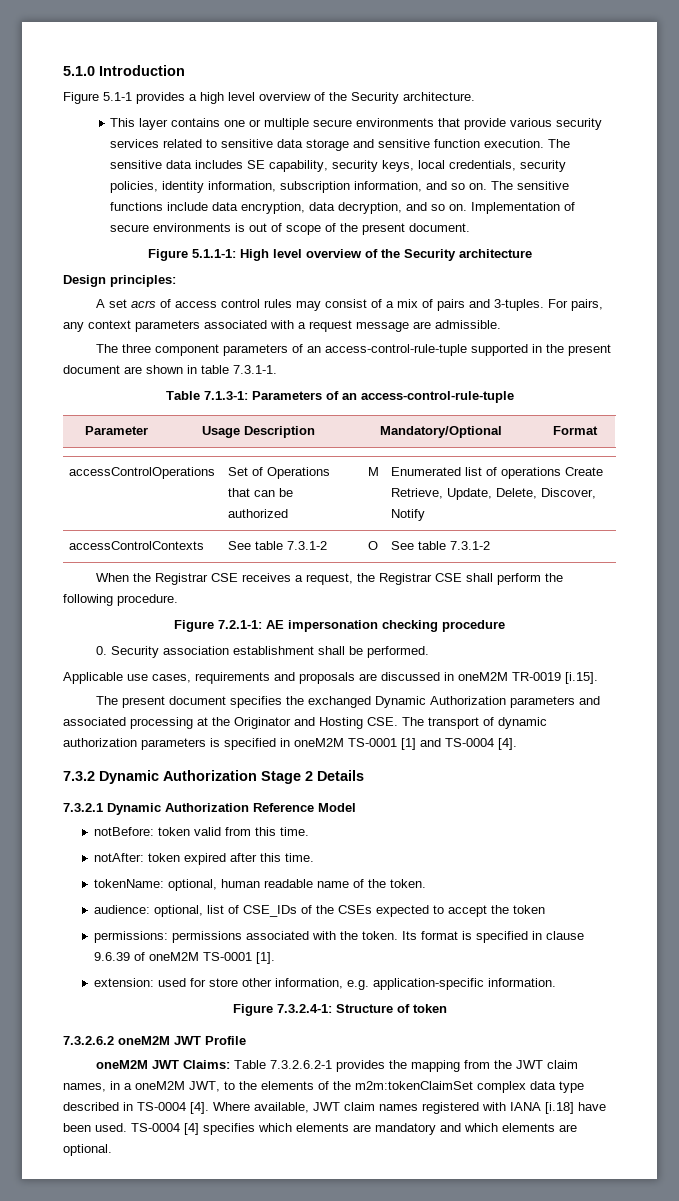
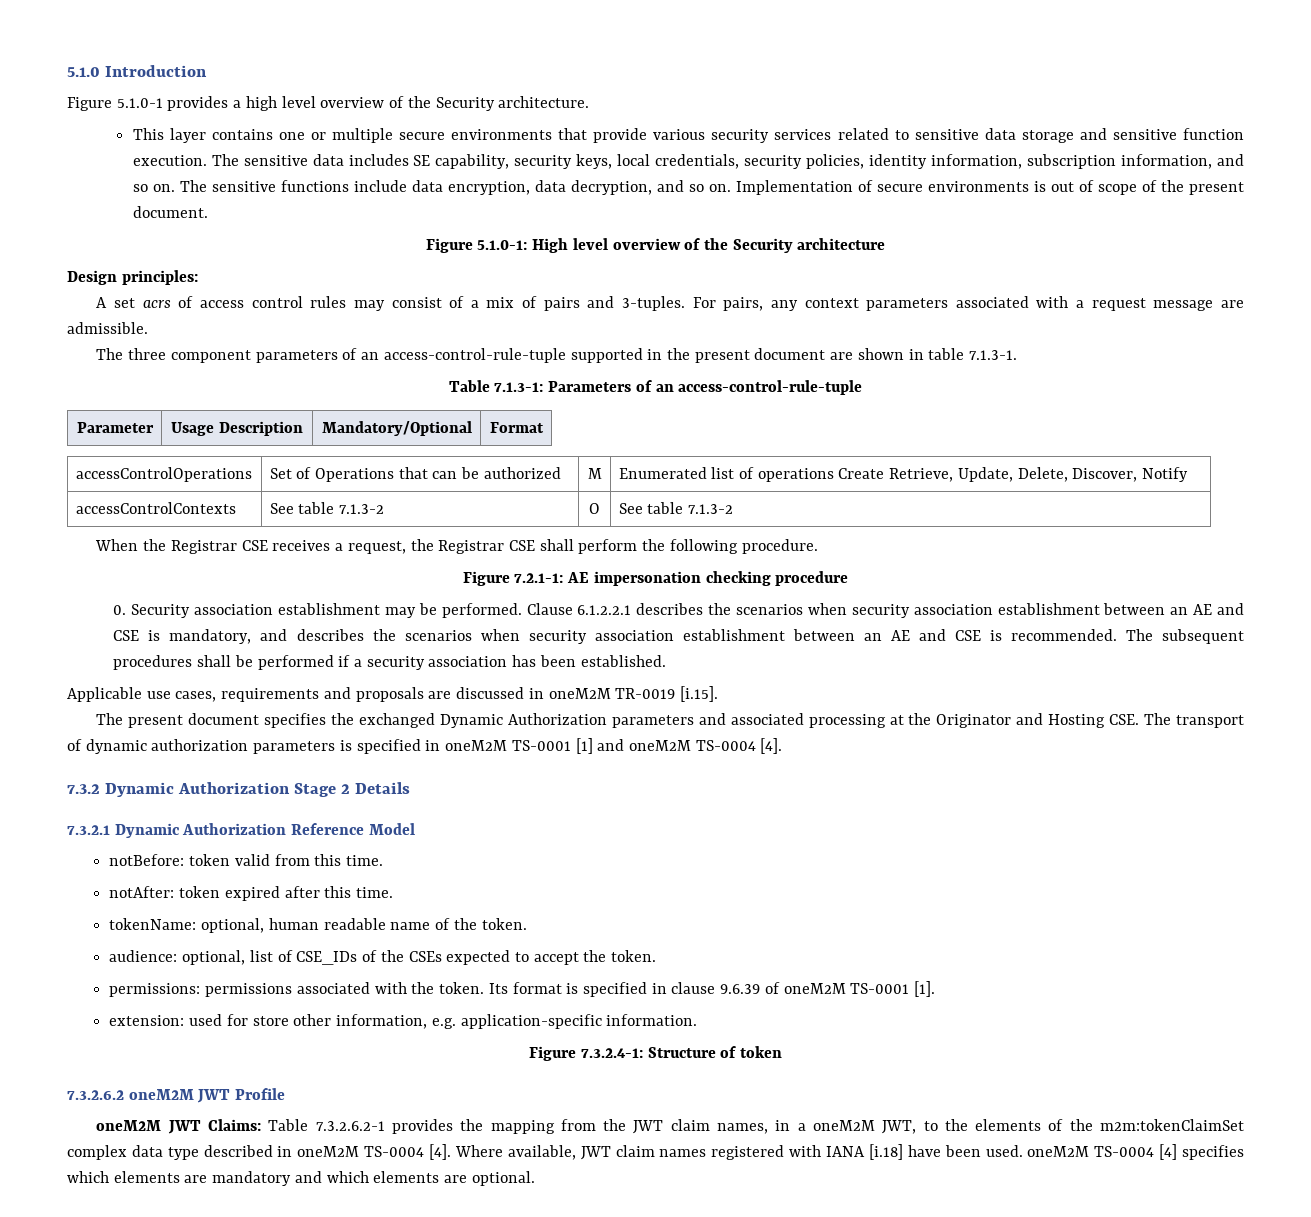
[103,92,132,101] 5.1-1 -> [116,98,163,108] 5.1.0-1
[191,249,236,258] 5.1.1-1: -> [477,240,528,250] 5.1.0-1:
[233,365,277,374] 7.3.1-1. -> [969,350,1018,360] 7.1.3-1.
[287,541,328,550] 7.3.1-2 -> [338,504,384,514] 7.1.3-2
[450,541,491,550] 7.3.1-2 -> [687,504,733,514] 7.1.3-2
[318,646,430,658] shall be performed. -> [384,603,1244,618] [113,629,1244,644] [113,655,666,670] may be performed. Clause 6.1.2.2.1 describes the scenarios when security association establishment between an AE and CSE is mandatory, and describes the scenarios when security association establishment between an AE and CSE is recommended. The subsequent procedures shall be performed if a security association has been established.
(441, 742) none -> [628,740,691,751] oneM2M
[512,905,545,914] token -> [611,950,657,962] token.
(133, 1106) none -> [297,1146,360,1157] oneM2M
(127, 1127) none -> [1027,1146,1090,1157] oneM2M

